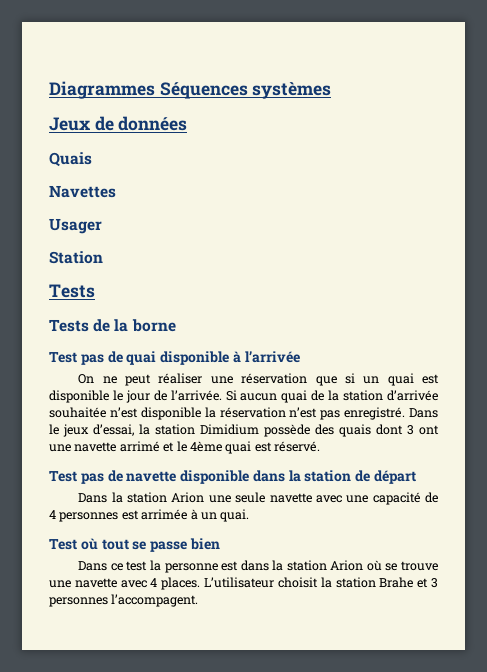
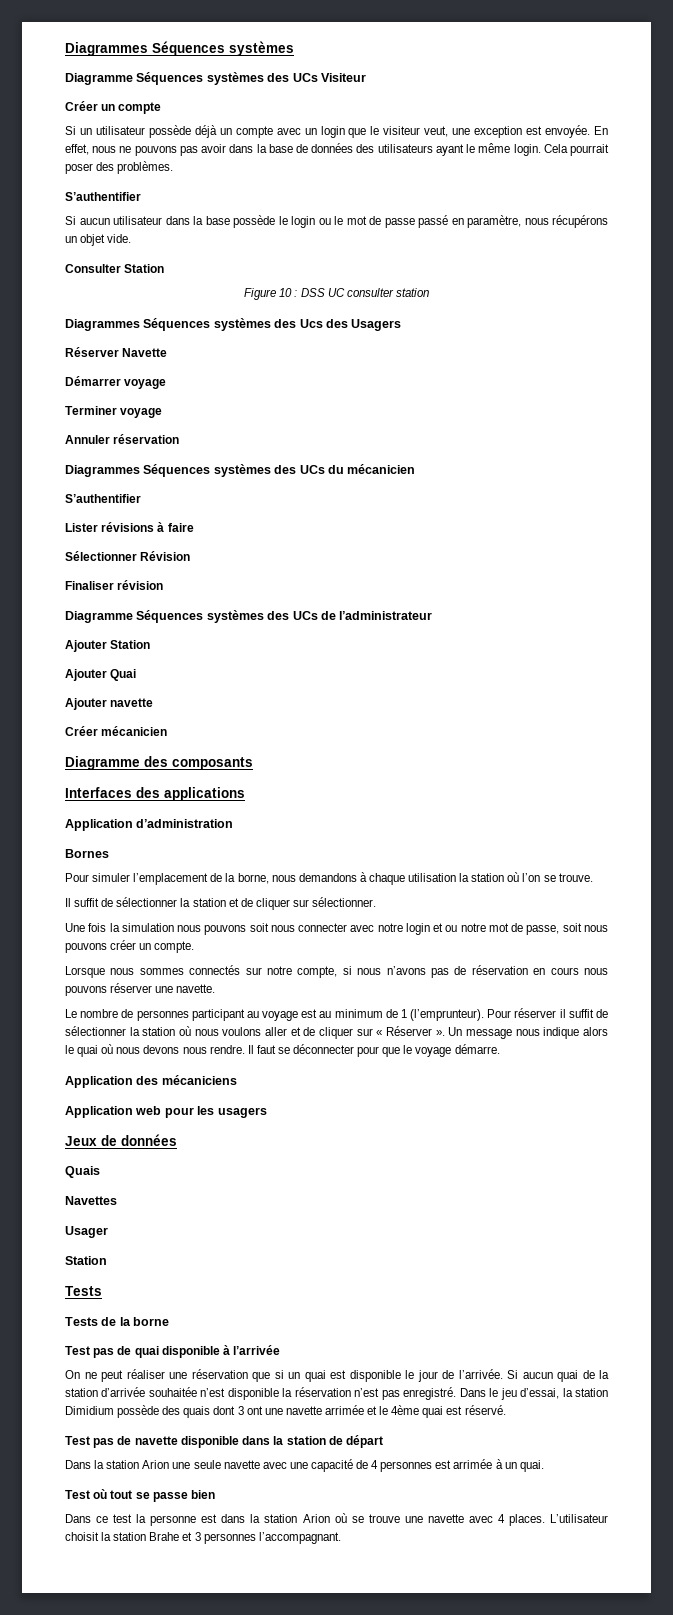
[49,81,332,99] Diagrammes Séquences systèmes -> [65,41,294,56] [65,72,366,85] [65,101,162,114] [65,125,609,138] [65,143,610,156] [65,161,174,174] [65,192,141,201] [65,215,608,228] [65,234,132,246] [65,264,165,273] [244,288,429,300] [65,318,402,331] [65,347,168,357] [65,376,167,389] [65,406,163,418] [65,434,180,444] [65,464,416,477] [65,494,141,503] [65,522,194,532] [65,551,191,561] [65,580,164,590] [65,610,433,623] [65,640,151,652] [65,669,137,681] [65,698,154,710] [65,726,168,736] [65,756,253,770] [65,787,245,801] [65,819,234,831] [65,849,109,858] [65,872,593,885] [65,897,377,910] [65,923,608,935] [65,940,195,953] [65,965,608,978] [65,983,216,996] [65,1008,609,1021] [65,1026,609,1039] [65,1044,500,1057] [65,1075,237,1088] [65,1106,267,1118] Diagrammes Séquences systèmes // Diagramme Séquences systèmes des UCs Visiteur // Créer un compte // Si un utilisateur possède déjà un compte avec un login que le visiteur veut, une exception est envoyée. En effet, nous ne pouvons pas avoir dans la base de données des utilisateurs ayant le même login. Cela pourrait poser des problèmes. // S’authentifier // Si aucun utilisateur dans la base possède le login ou le mot de passe passé en paramètre, nous récupérons un objet vide. // Consulter Station // Figure 10 : DSS UC consulter station // Diagrammes Séquences systèmes des Ucs des Usagers // Réserver Navette // Démarrer voyage // Terminer voyage // Annuler réservation // Diagrammes Séquences systèmes des UCs du mécanicien // S’authentifier // Lister révisions à faire // Sélectionner Révision // Finaliser révision // Diagramme Séquences systèmes des UCs de l’administrateur // Ajouter Station // Ajouter Quai // Ajouter navette // Créer mécanicien // Diagramme des composants // Interfaces des applications // Application d’administration // Bornes // Pour simuler l’emplacement de la borne, nous demandons à chaque utilisation la station où l’on se trouve. // Il suffit de sélectionner la station et de cliquer sur sélectionner. // Une fois la simulation nous pouvons soit nous connecter avec notre login et ou notre mot de passe, soit nous pouvons créer un compte. // Lorsque nous sommes connectés sur notre compte, si nous n’avons pas de réservation en cours nous pouvons réserver une navette. // Le nombre de personnes participant au voyage est au minimum de 1 (l’emprunteur). Pour réserver il suffit de sélectionner la station où nous voulons aller et de cliquer sur « Réserver ». Un message nous indique alors le quai où nous devons nous rendre. Il faut se déconnecter pour que le voyage démarre. // Application des mécaniciens // Application web pour les usagers
[63,424,89,437] jeux -> [500,1388,517,1400] jeu
[119,441,160,452] arrimé -> [324,1405,364,1415] arrimée
[111,594,199,607] l’accompagent. -> [258,1532,341,1544] l’accompagnant.

